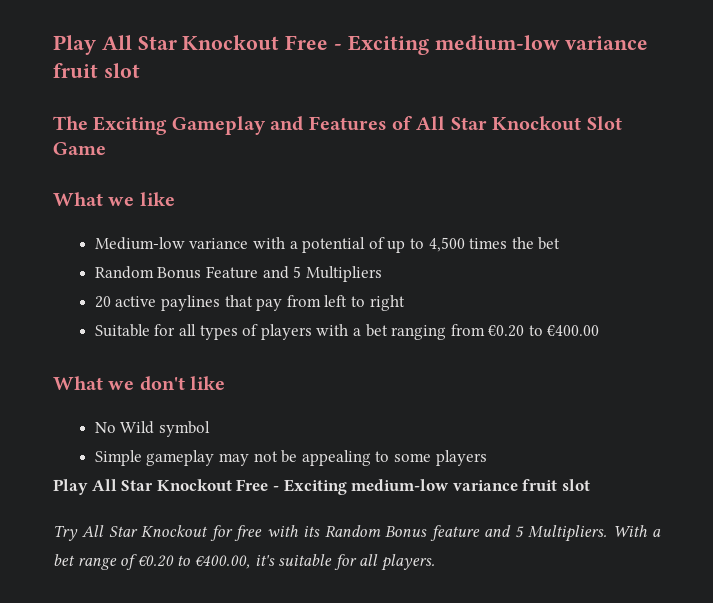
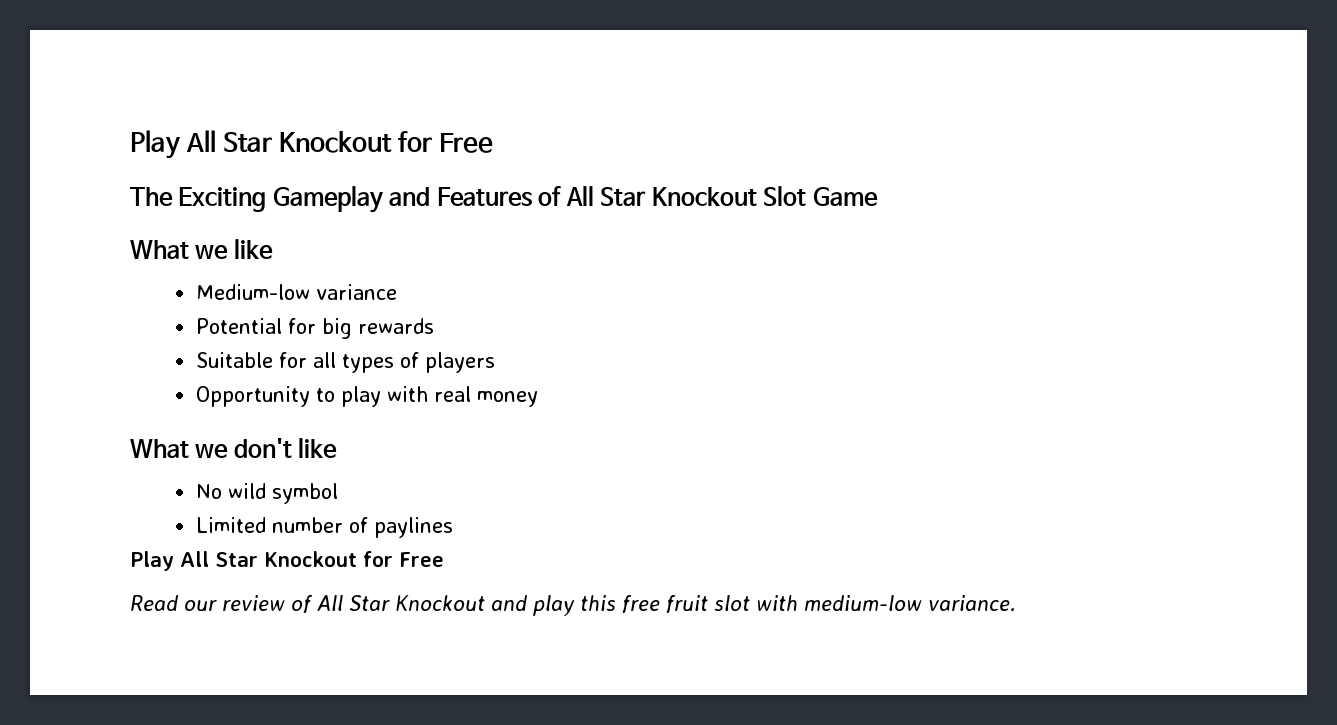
[53,35,649,55] [53,63,140,78] Play All Star Knockout Free - Exciting medium-low variance fruit slot -> [130,130,494,159] Play All Star Knockout for Free
[253,237,561,253] [94,266,382,282] [94,295,405,311] with a potential of up to 4,500 times the bet // Random Bonus Feature and 5 Multipliers // 20 active paylines that pay from left to right -> [196,318,435,339] // Potential for big rewards
[316,324,600,340] with a bet ranging from €0.20 to €400.00 -> [196,386,539,407] // Opportunity to play with real money
[120,421,155,434] Wild -> [228,483,267,499] wild
[94,450,487,466] [53,479,590,495] [53,525,661,542] [53,554,435,571] Simple gameplay may not be appealing to some players // Play All Star Knockout Free - Exciting medium-low variance fruit slot // Try All Star Knockout for free with its Random Bonus feature and 5 Multipliers. With a bet range of €0.20 to €400.00, it's suitable for all players. -> [196,517,454,538] [130,551,444,571] [130,595,1016,616] Limited number of paylines // Play All Star Knockout for Free // Read our review of All Star Knockout and play this free fruit slot with medium-low variance.

